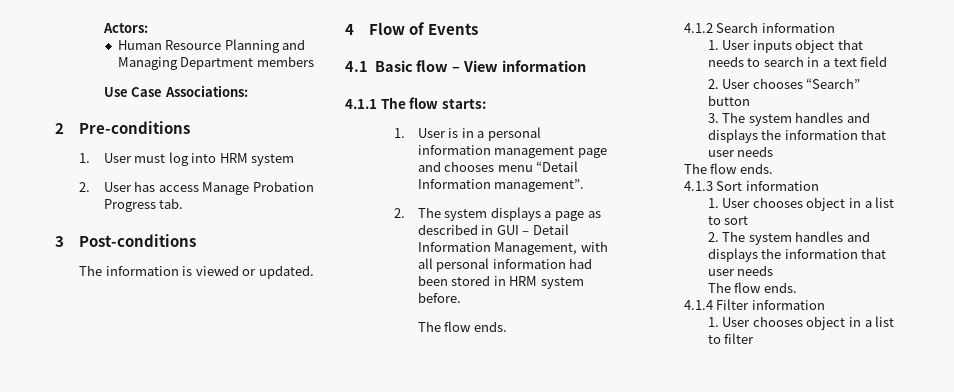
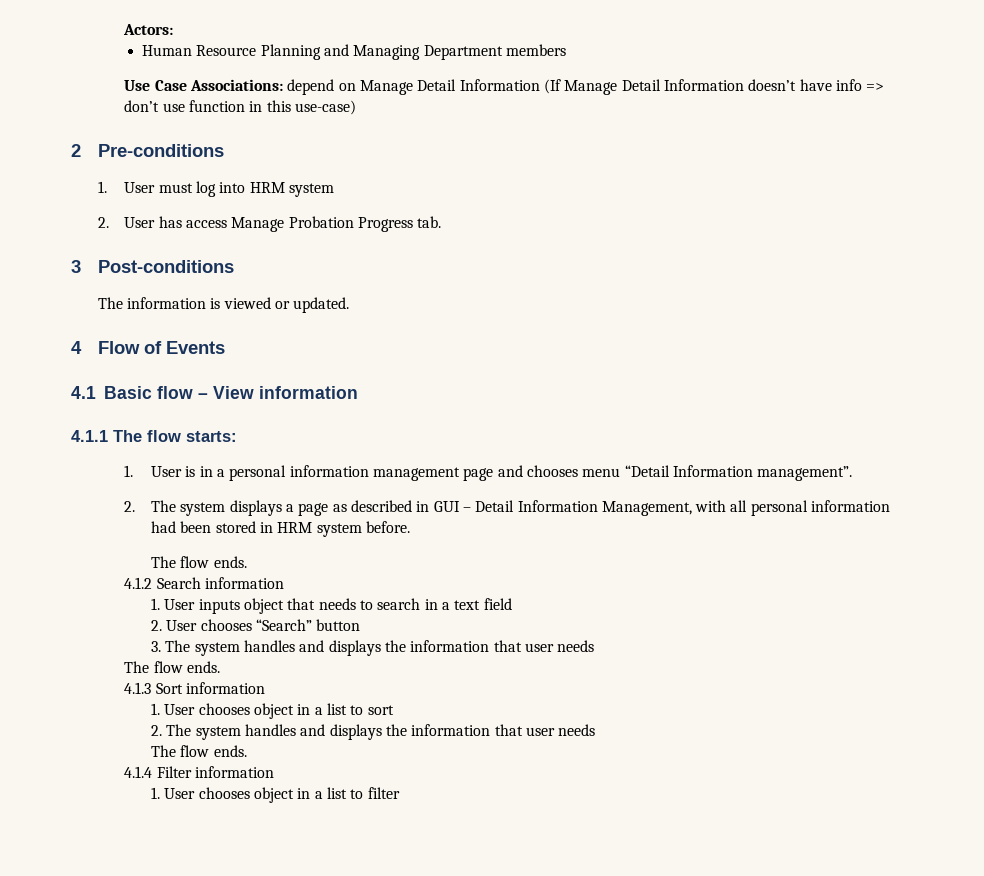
(248, 91) none -> [287,79,885,95] [124,100,356,115] depend on Manage Detail Information (If Manage Detail Information doesn’t have info => don’t use function in this use-case)

